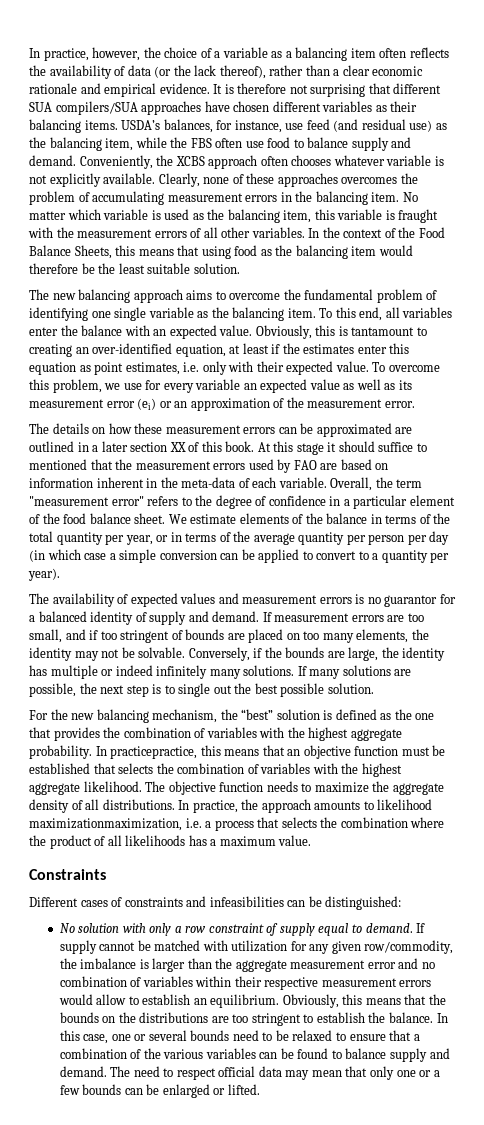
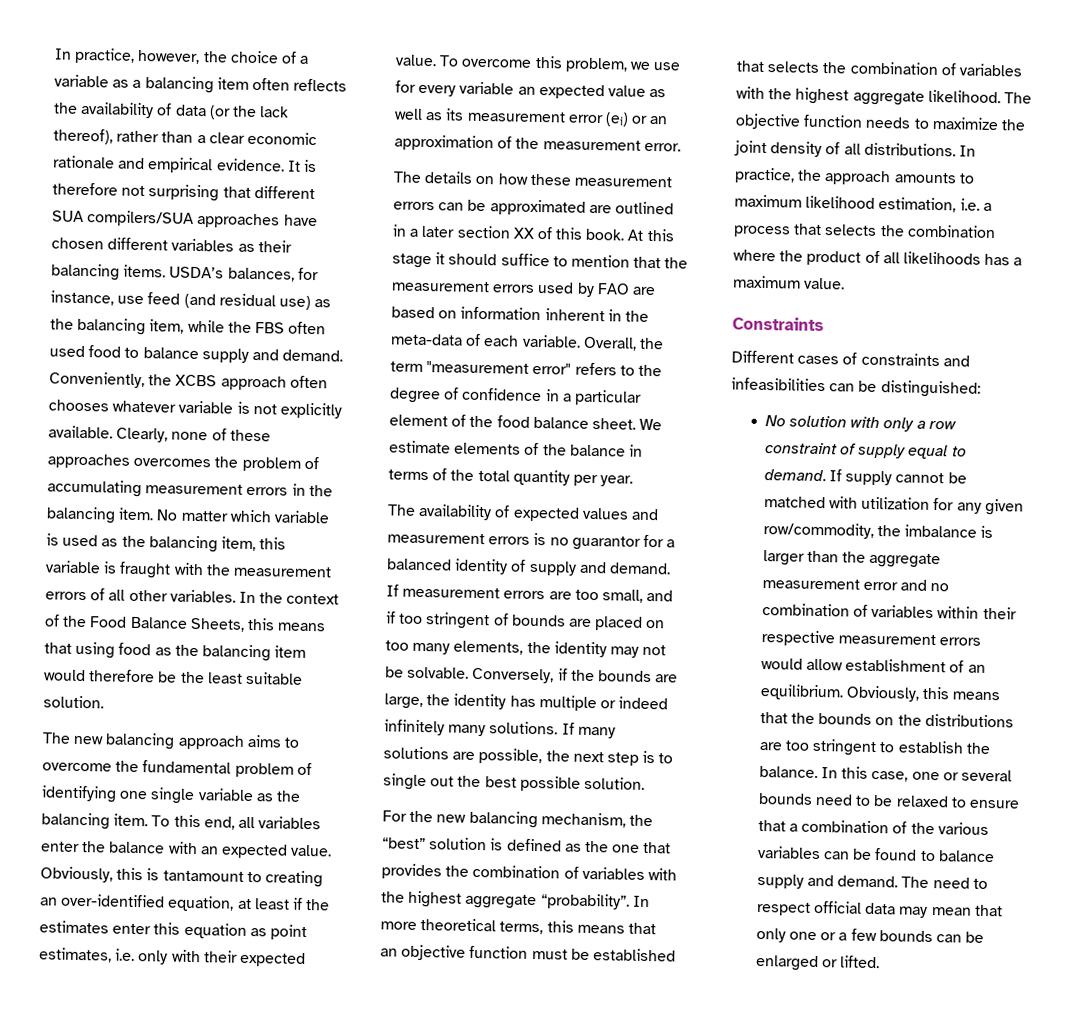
[245,141,264,148] use -> [49,345,85,358] used
[29,459,87,470] mentioned -> [570,254,630,268] mention
[125,531,450,545] [29,549,450,563] [28,568,60,581] year, or in terms of the average quantity per person per day (in which case a simple conversion can be applied to convert to a quantity per year). -> [600,475,634,487] year.
[29,745,198,759] probability. In practicepractice, -> [540,893,650,910] [380,918,544,935] “probability”. In more theoretical terms,
[392,783,444,795] aggregate -> [734,140,767,157] joint
[377,799,433,810] [29,818,182,831] likelihood maximizationmaximization, -> [734,194,957,213] maximum likelihood estimation,
[128,994,191,1005] to establish -> [845,658,965,673] establishment of

